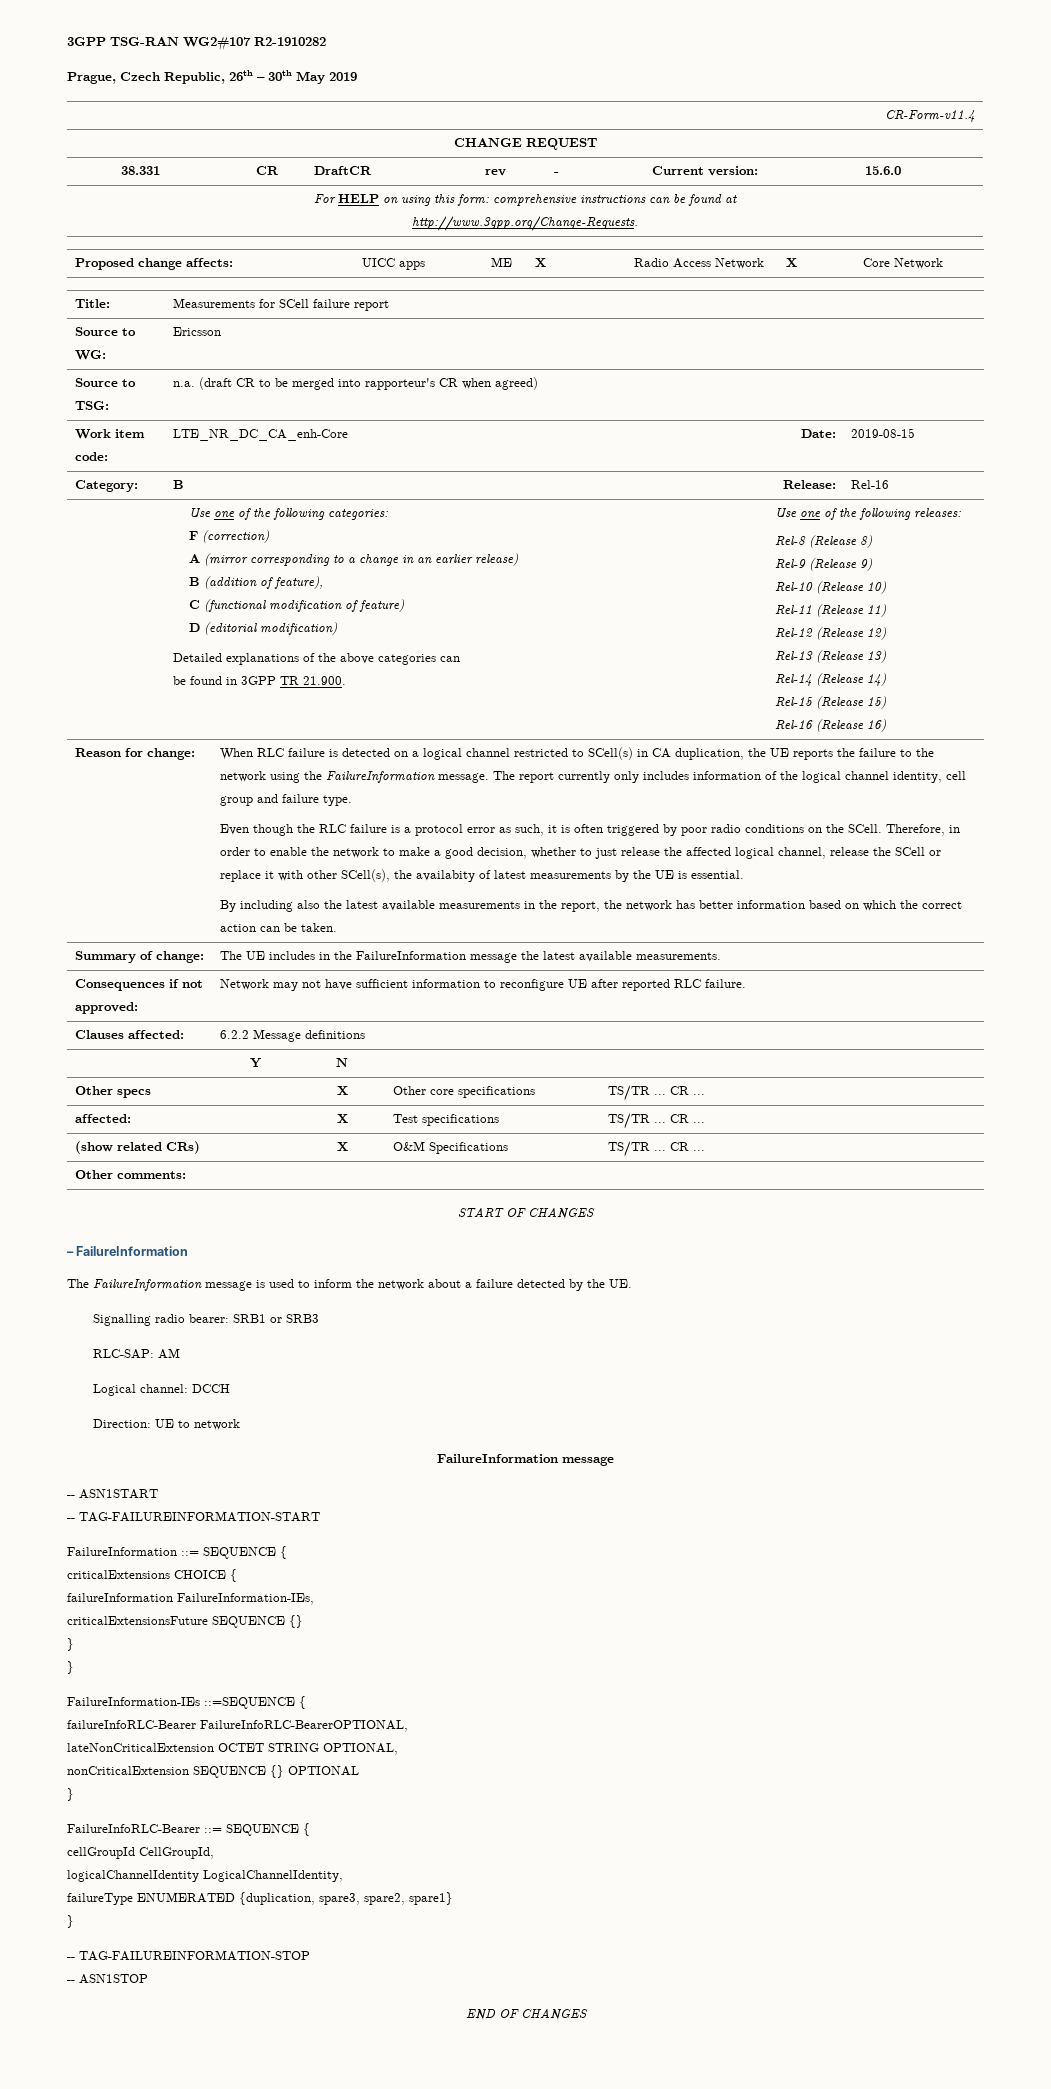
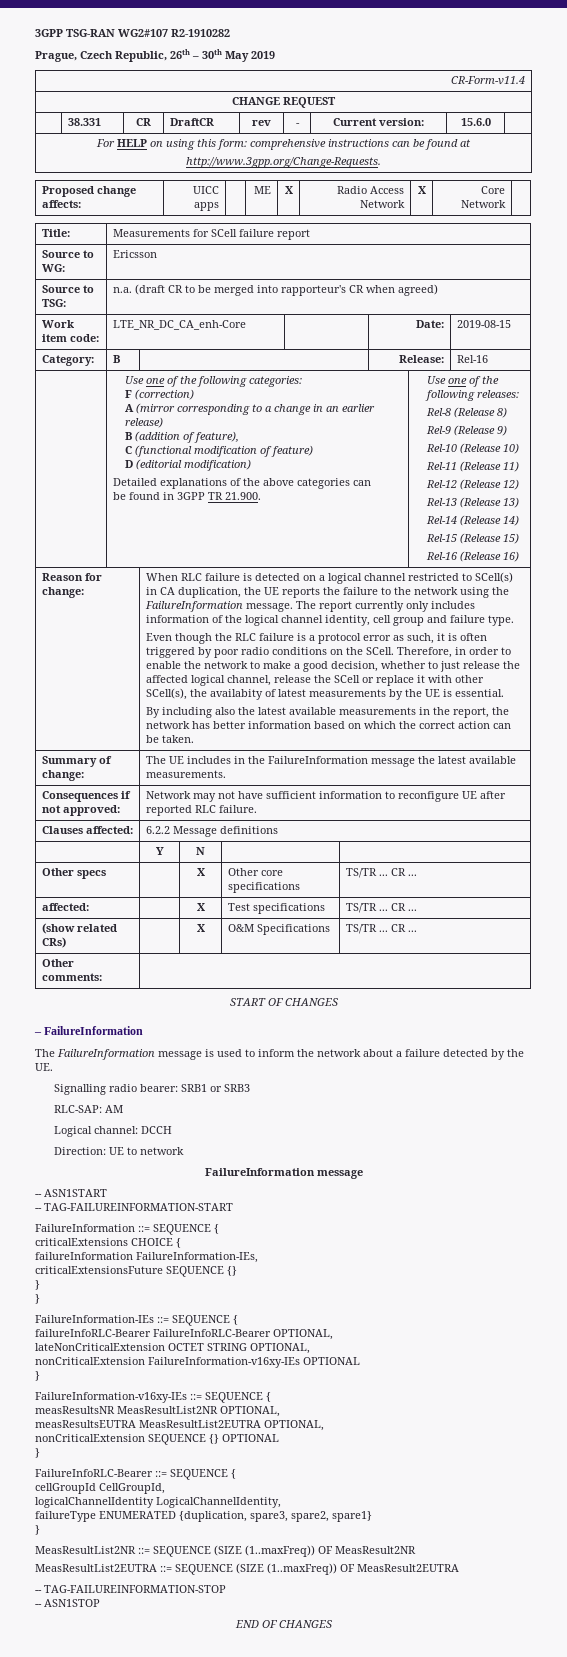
[204,1697,295,1709] ::=SEQUENCE -> [157,1315,230,1326] ::= SEQUENCE
[200,1720,408,1732] FailureInfoRLC-BearerOPTIONAL, -> [153,1329,333,1340] FailureInfoRLC-Bearer OPTIONAL,
(398, 1749) none -> [35,1357,360,1368] [35,1371,40,1381] [35,1392,271,1403] [35,1406,280,1417] [35,1420,324,1431] // nonCriticalExtension FailureInformation-v16xy-IEs OPTIONAL // } // FailureInformation-v16xy-IEs ::= SEQUENCE { // measResultsNR MeasResultList2NR OPTIONAL, // measResultsEUTRA MeasResultList2EUTRA OPTIONAL,
(74, 1921) none -> [35,1545,416,1557] [35,1563,459,1575] // MeasResultList2NR ::= SEQUENCE (SIZE (1..maxFreq)) OF MeasResult2NR // MeasResultList2EUTRA ::= SEQUENCE (SIZE (1..maxFreq)) OF MeasResult2EUTRA

